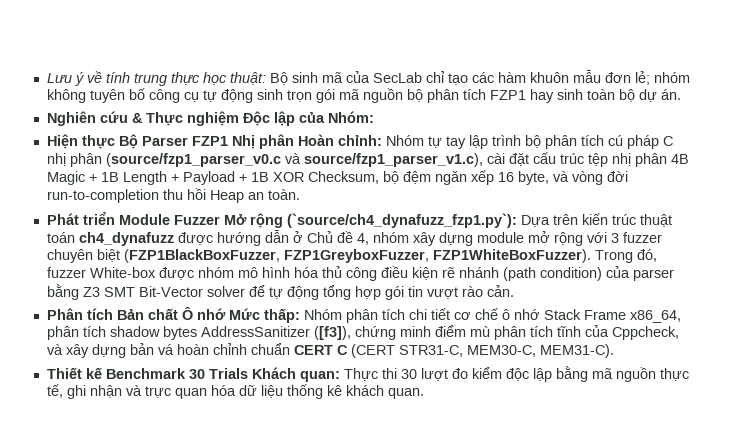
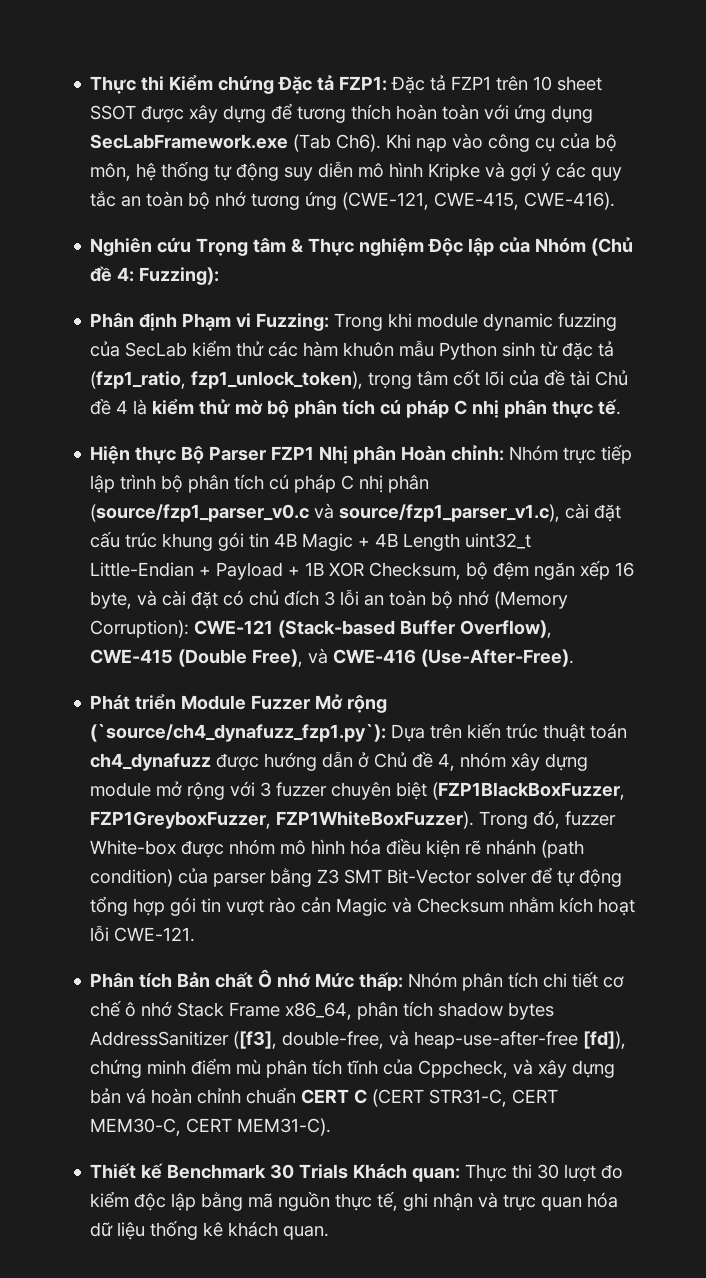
[46,70,690,86] [46,88,681,103] Lưu ý về tính trung thực học thuật: Bộ sinh mã của SecLab chỉ tạo các hàm khuôn mẫu đơn lẻ; nhóm không tuyên bố công cụ tự động sinh trọn gói mã nguồn bộ phân tích FZP1 hay sinh toàn bộ dự án. -> [90,75,603,94] [90,103,594,123] [90,133,618,152] [90,161,623,181] [90,191,616,210] Thực thi Kiểm chứng Đặc tả FZP1: Đặc tả FZP1 trên 10 sheet SSOT được xây dựng để tương thích hoàn toàn với ứng dụng SecLabFramework.exe (Tab Ch6). Khi nạp vào công cụ của bộ môn, hệ thống tự động suy diễn mô hình Kripke và gợi ý các quy tắc an toàn bộ nhớ tương ứng (CWE-121, CWE-415, CWE-416).
(128, 117) none -> [196,238,287,256] Trọng tâm
[327,111,374,123] Nhóm: -> [535,237,634,256] [90,266,220,285] [90,313,618,331] [90,340,615,360] [90,370,629,389] [90,399,622,418] Nhóm (Chủ đề 4: Fuzzing): // Phân định Phạm vi Fuzzing: Trong khi module dynamic fuzzing của SecLab kiểm thử các hàm khuôn mẫu Python sinh từ đặc tả (fzp1_ratio, fzp1_unlock_token), trọng tâm cốt lõi của đề tài Chủ đề 4 là kiểm thử mờ bộ phân tích cú pháp C nhị phân thực tế.
[427,136,466,149] tự tay -> [563,445,633,464] trực tiếp
[587,153,689,167] [46,171,167,185] tệp nhị phân 4B Magic + 1B Length -> [162,532,532,551] [90,562,195,577] khung gói tin 4B Magic + 4B Length uint32_t Little-Endian
[571,171,628,185] [46,188,300,203] vòng đời run-to-completion thu hồi Heap an toàn. -> [162,589,569,609] [90,620,553,638] [90,648,575,667] cài đặt có chủ đích 3 lỗi an toàn bộ nhớ (Memory Corruption): CWE-121 (Stack-based Buffer Overflow), CWE-415 (Double Free), và CWE-416 (Use-After-Free).
[321,266,377,281] thủ công -> (382, 847) none
[486,285,514,297] cản. -> [301,897,636,916] [90,925,196,942] cản Magic và Checksum nhằm kích hoạt lỗi CWE-121.
[313,326,351,340] ([f3]), -> [233,1030,627,1049] ([f3], double-free, và heap-use-after-free [fd]),
[466,345,536,357] MEM30-C, -> [512,1089,559,1104] [90,1118,233,1136] CERT MEM30-C, CERT

